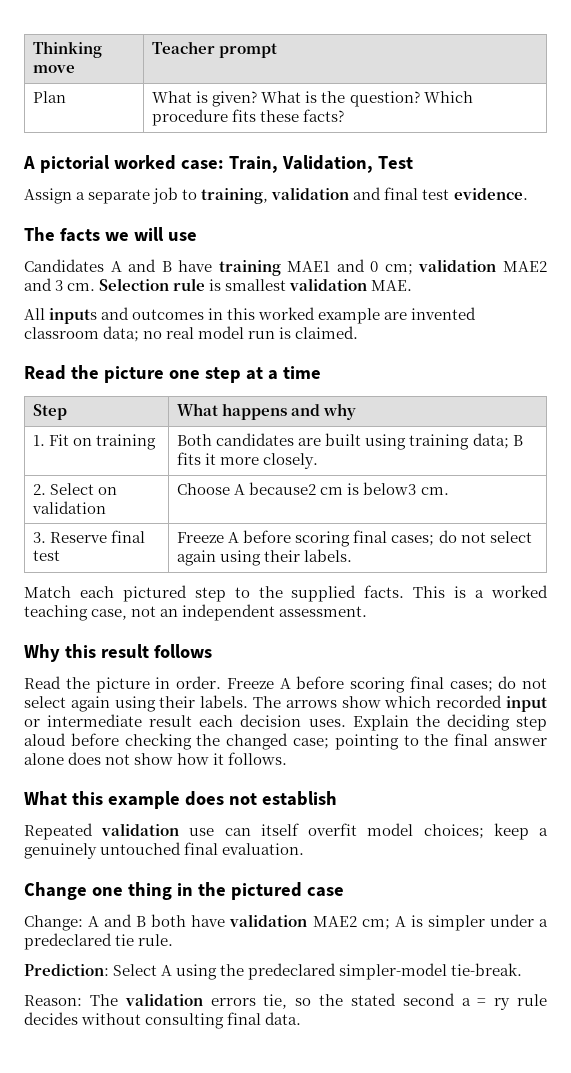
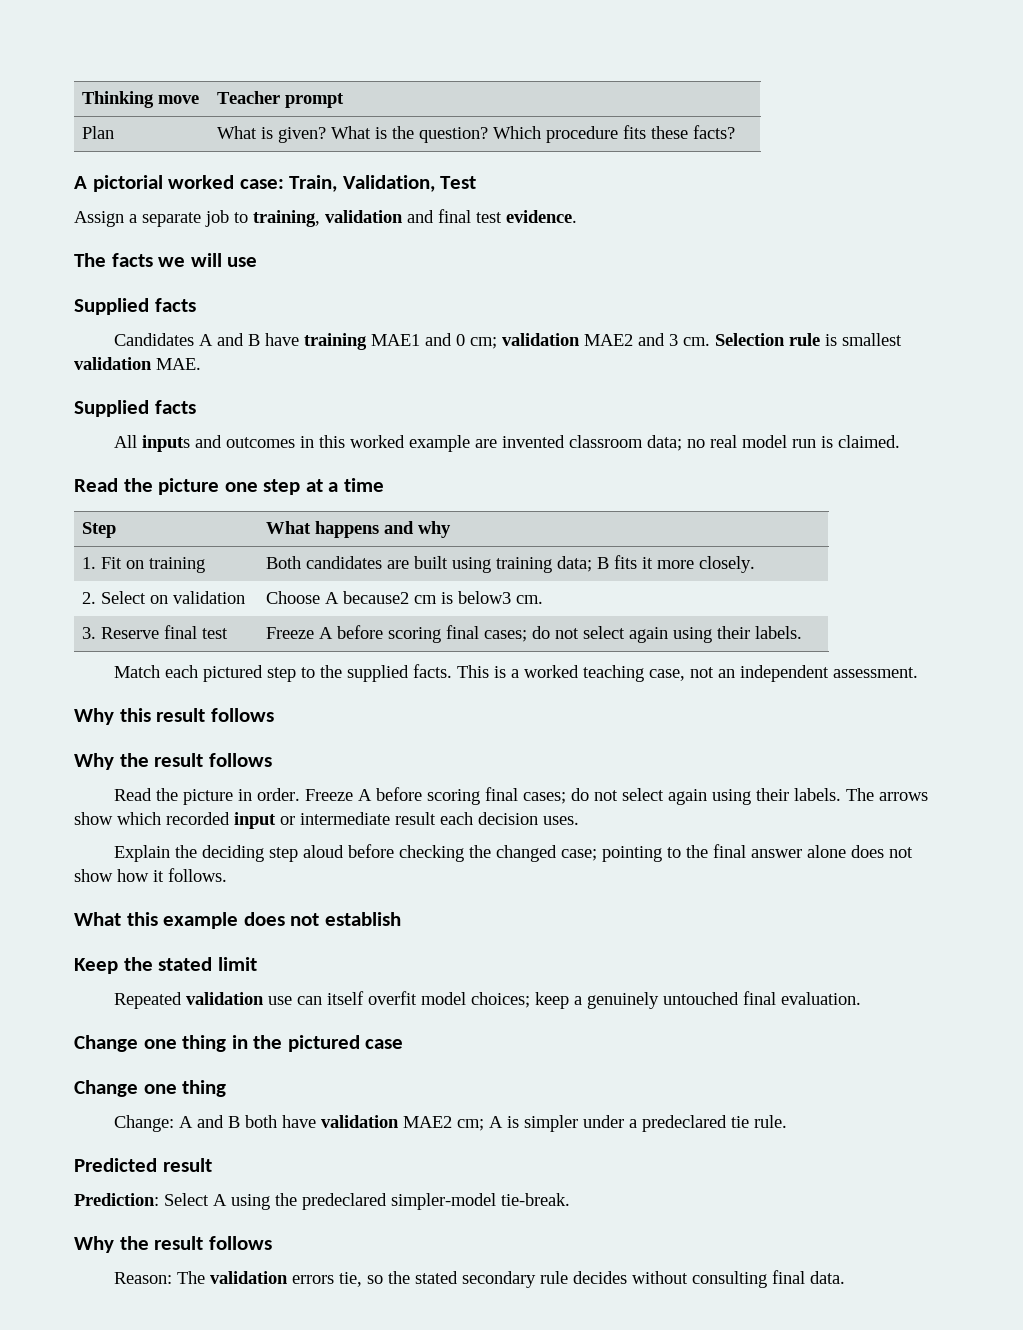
(197, 236) none -> [74,298,196,315] // Supplied facts
(413, 285) none -> [74,400,196,417] // Supplied facts
(212, 651) none -> [74,753,272,770] // Why the result follows
(346, 723) none -> (579, 820) //
(337, 798) none -> [74,957,257,974] // Keep the stated limit
(344, 892) none -> [74,1080,227,1097] // Change one thing
(174, 940) none -> [74,1158,212,1172] // Predicted result
(523, 969) none -> [74,1236,272,1253] // Why the result follows
[402,993,511,1010] second a = ry -> [461,1271,536,1288] secondary

